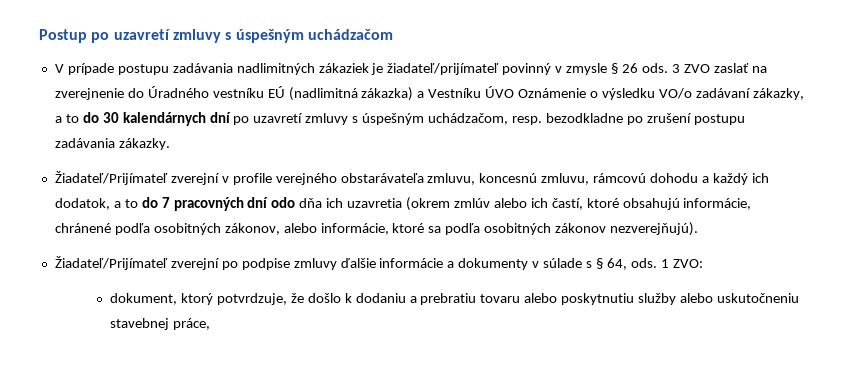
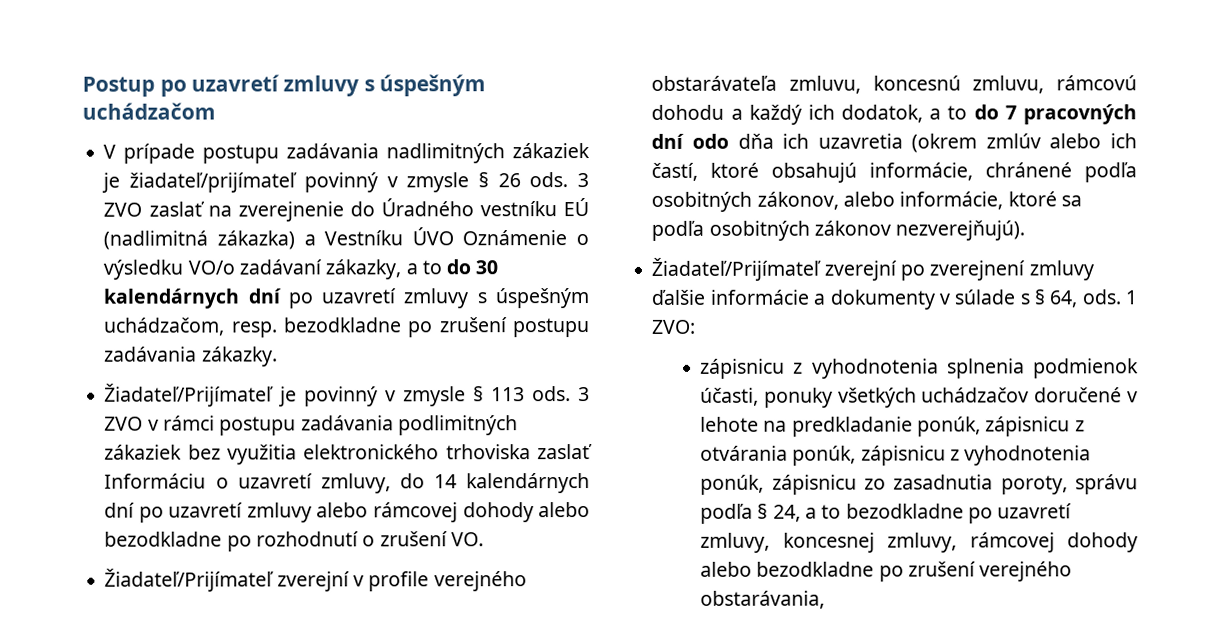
(170, 144) none -> [104,383,591,407] [104,415,518,436] [104,444,593,465] [104,473,591,494] [104,502,590,523] [104,531,484,552] // Žiadateľ/Prijímateľ je povinný v zmysle § 113 ods. 3 ZVO v rámci postupu zadávania podlimitných zákaziek bez využitia elektronického trhoviska zaslať Informáciu o uzavretí zmluvy, do 14 kalendárnych dní po uzavretí zmluvy alebo rámcovej dohody alebo bezodkladne po rozhodnutí o zrušení VO.
[241,258,290,270] podpise -> [929,260,1026,281] zverejnení
[110,293,799,305] [110,318,211,330] dokument, ktorý potvrdzuje, že došlo k dodaniu a prebratiu tovaru alebo poskytnutiu služby alebo uskutočneniu stavebnej práce, -> [700,358,1139,379] [700,387,1138,408] [700,416,1085,437] [700,445,1092,466] [700,474,1138,495] [700,503,1073,524] [700,532,1138,553] [700,561,1073,582] [700,590,826,609] zápisnicu z vyhodnotenia splnenia podmienok účasti, ponuky všetkých uchádzačov doručené v lehote na predkladanie ponúk, zápisnicu z otvárania ponúk, zápisnicu z vyhodnotenia ponúk, zápisnicu zo zasadnutia poroty, správu podľa § 24, a to bezodkladne po uzavretí zmluvy, koncesnej zmluvy, rámcovej dohody alebo bezodkladne po zrušení verejného obstarávania,

